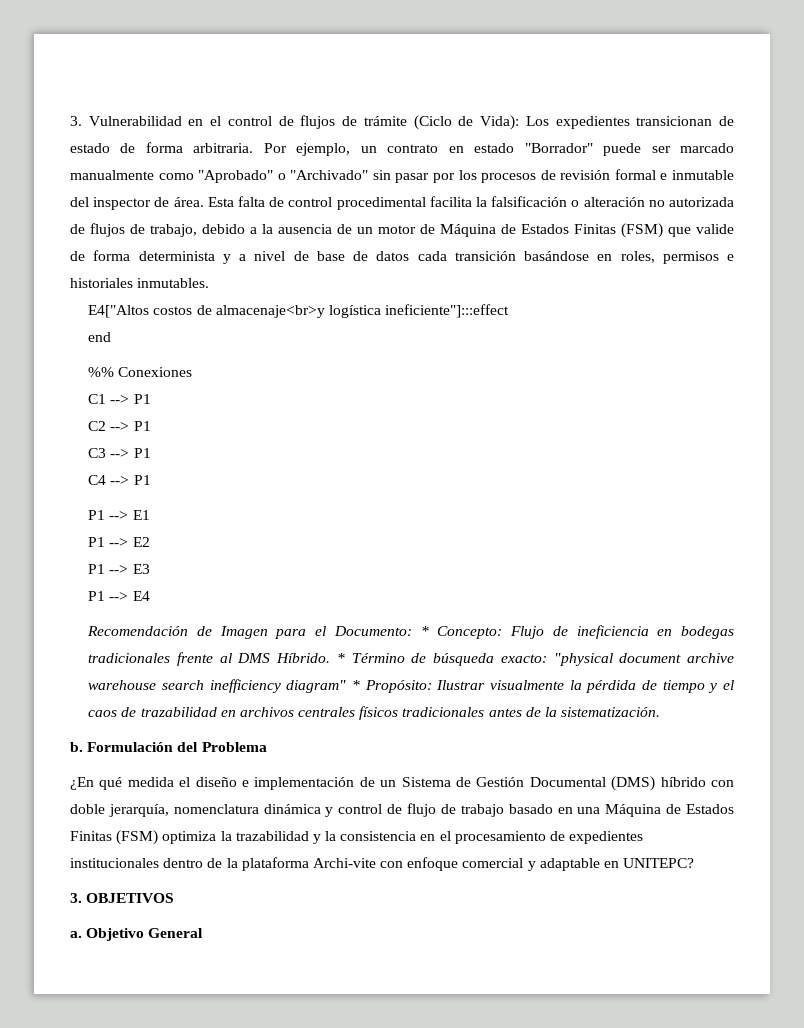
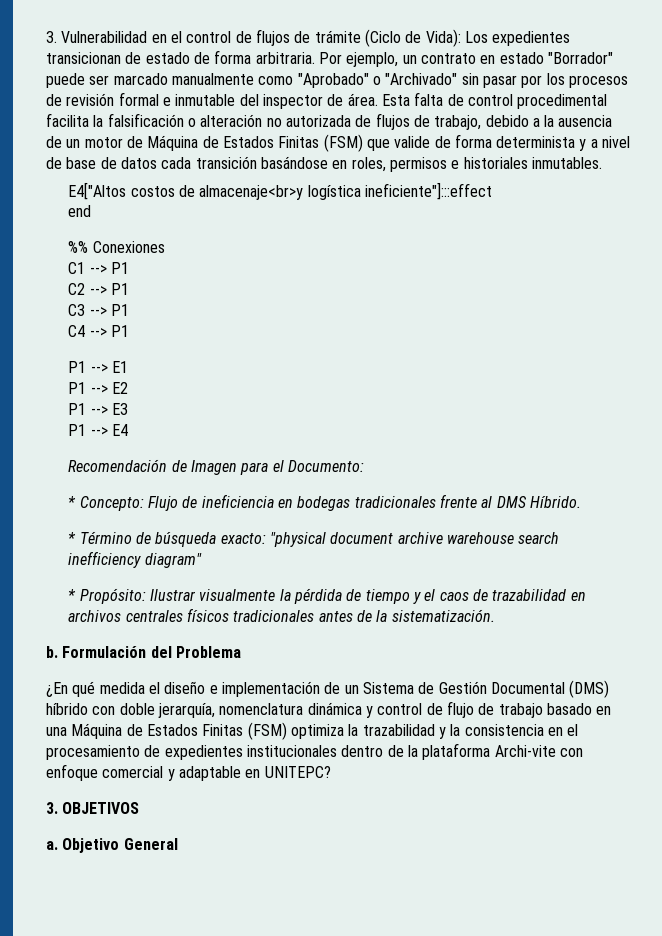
(412, 631) none -> (365, 466) //
(331, 658) none -> (582, 502) //
(347, 686) none -> (202, 560) //

